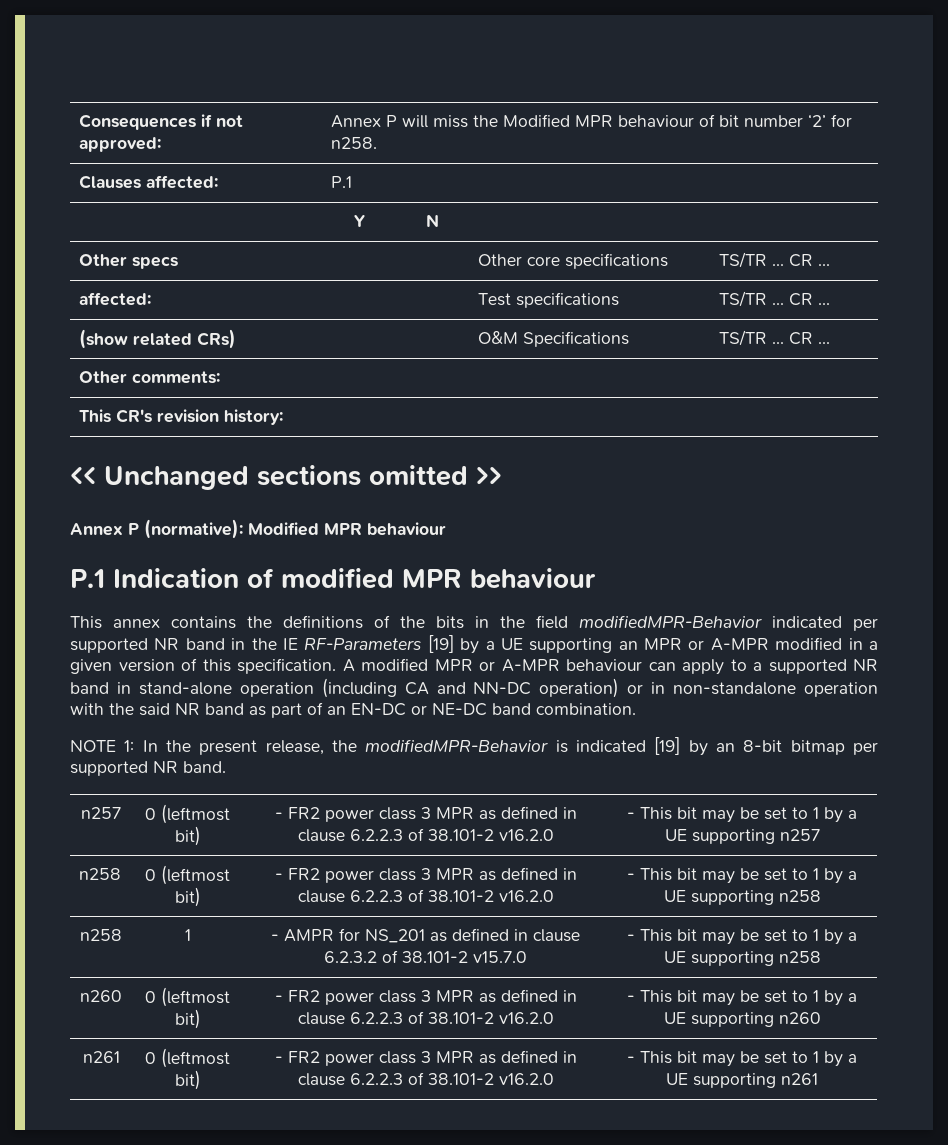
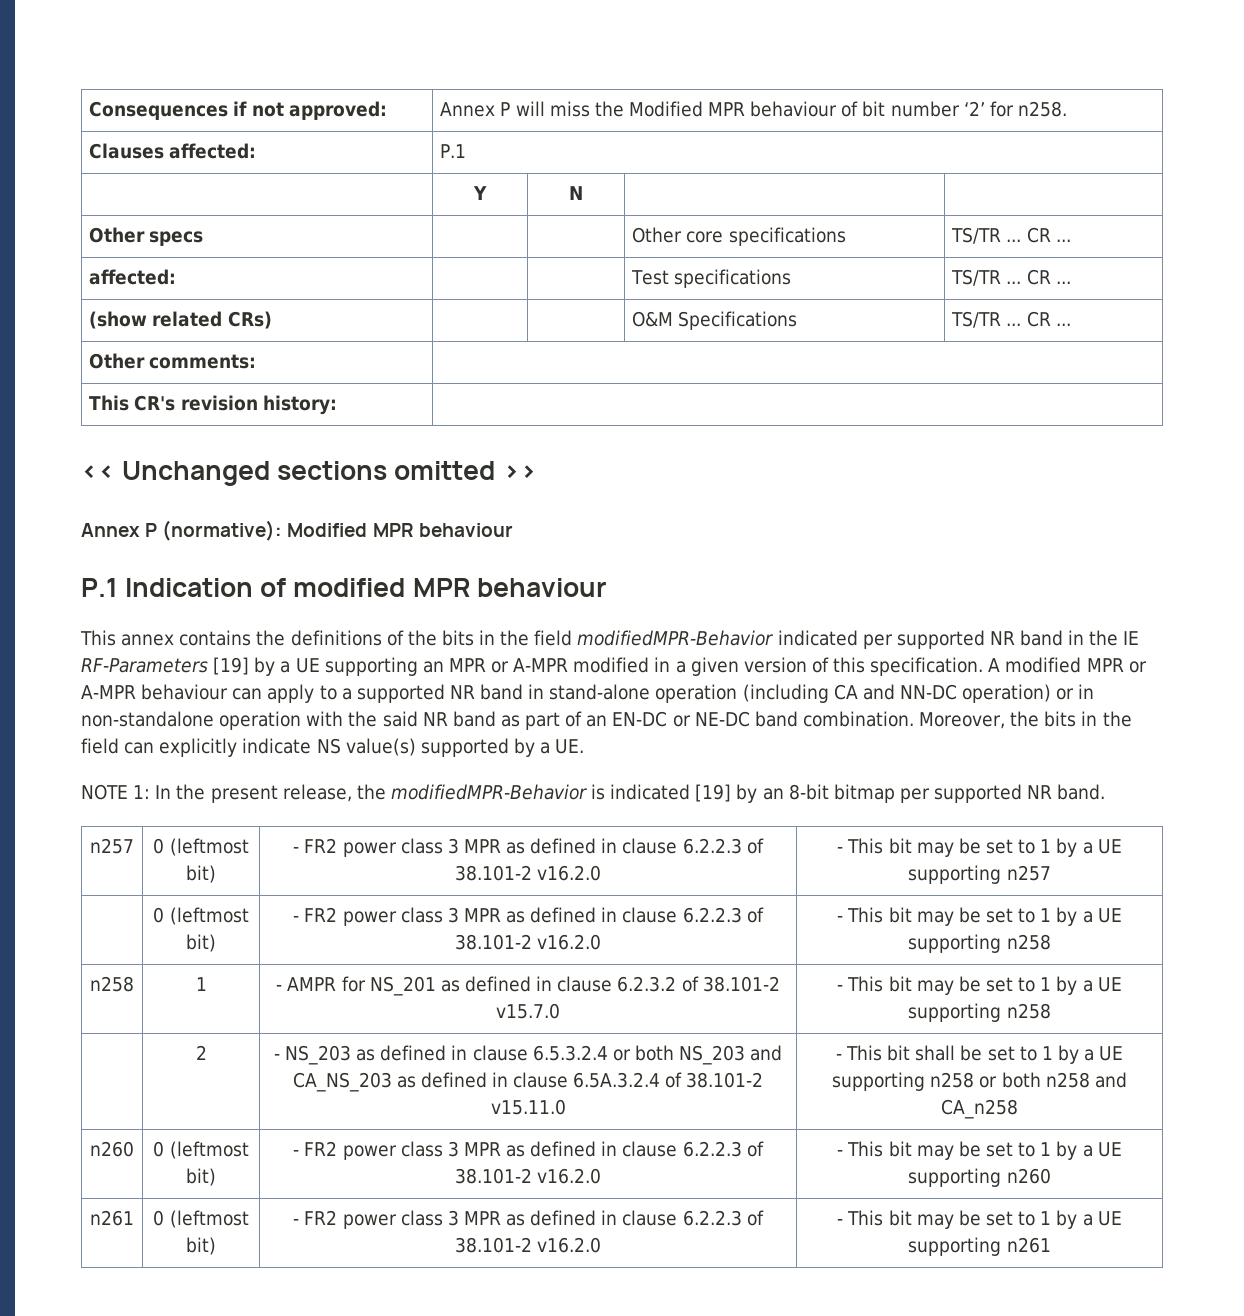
(636, 709) none -> [919,711,1132,729] [81,738,585,757] Moreover, the bits in the field can explicitly indicate NS value(s) supported by a UE.
[79,868,122,880] n258 -> (1051, 873) none
(821, 957) none -> [195,1045,207,1060] [273,1045,783,1065] [292,1072,764,1092] [490,1099,566,1115] [835,1045,1124,1064] [832,1072,1127,1091] [941,1099,1018,1119] // | 2 | - NS_203 as defined in clause 6.5.3.2.4 or both NS_203 and CA_NS_203 as defined in clause 6.5A.3.2.4 of 38.101-2 v15.11.0 | - This bit shall be set to 1 by a UE supporting n258 or both n258 and CA_n258

